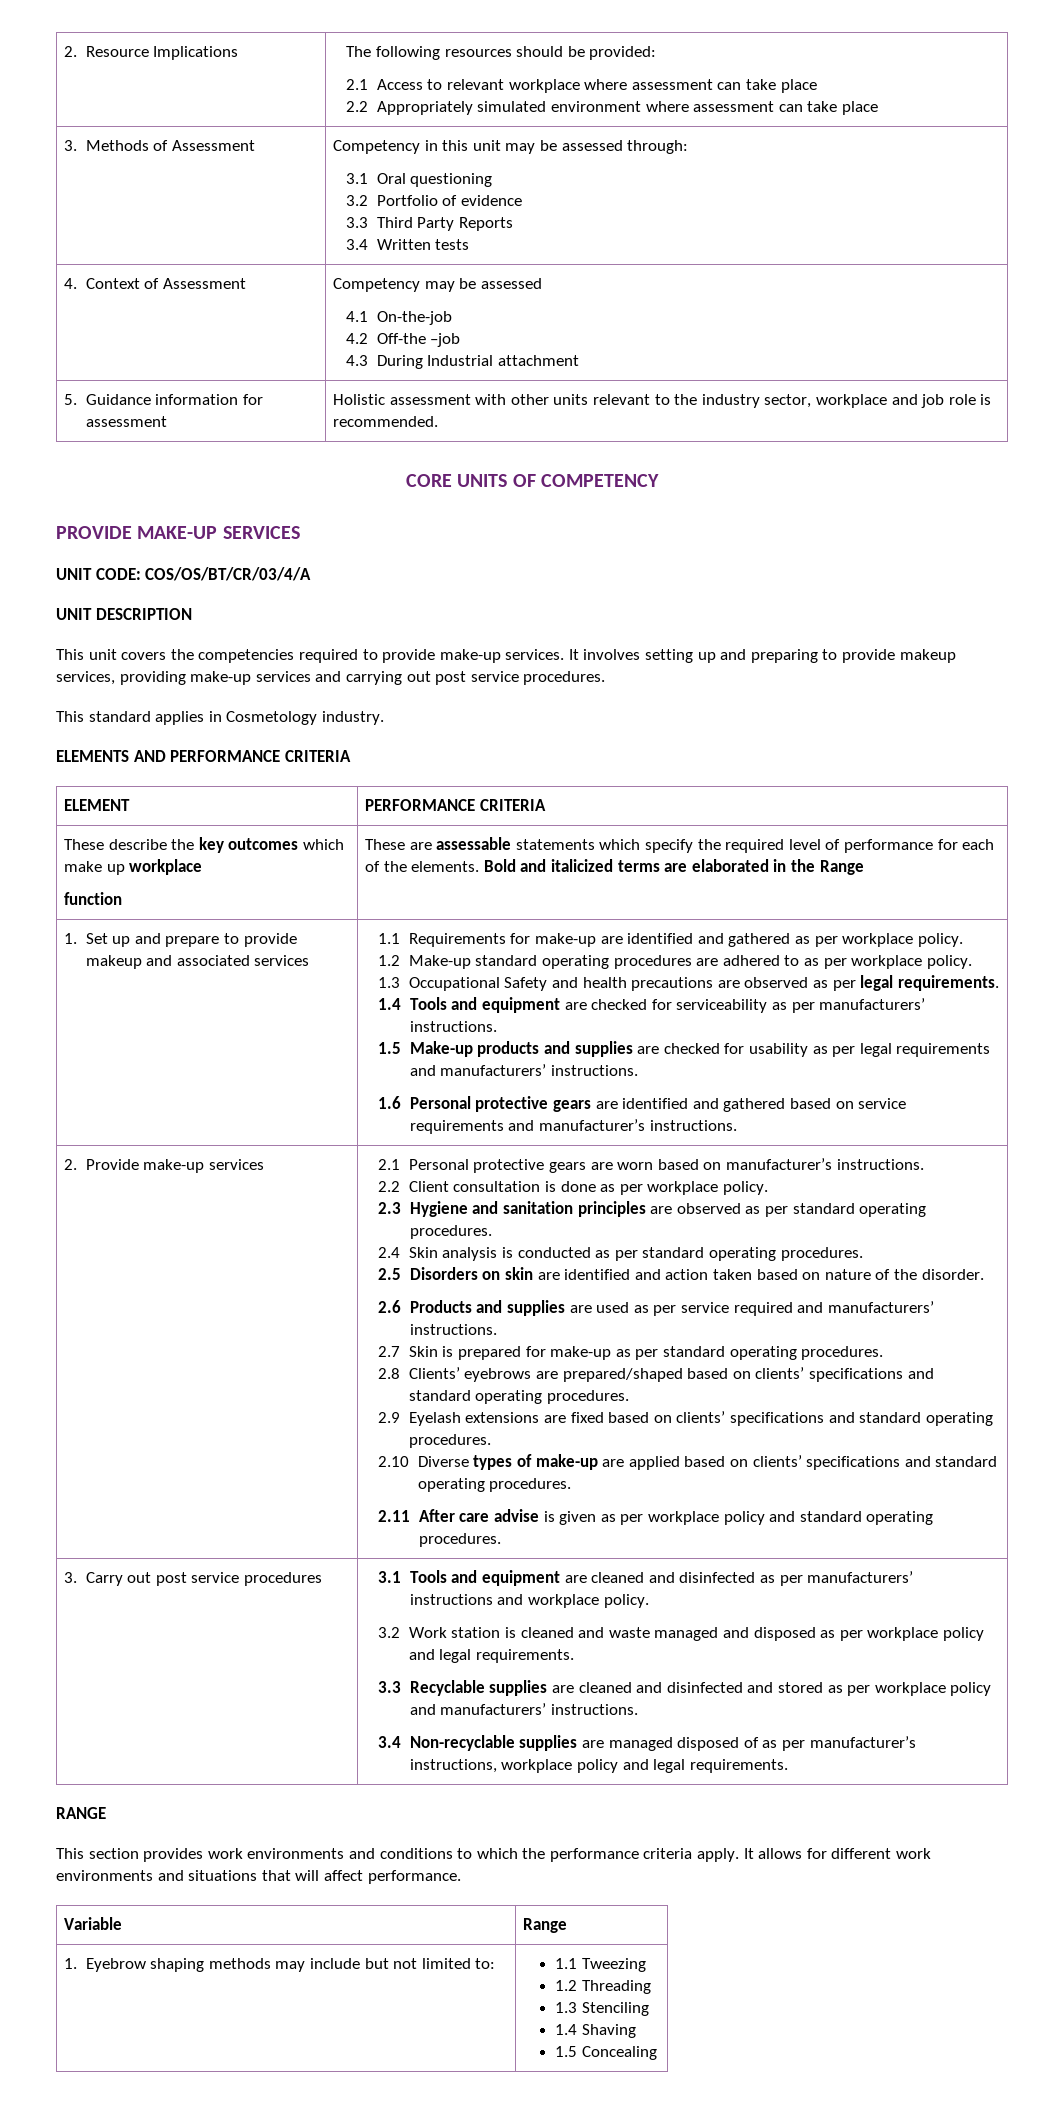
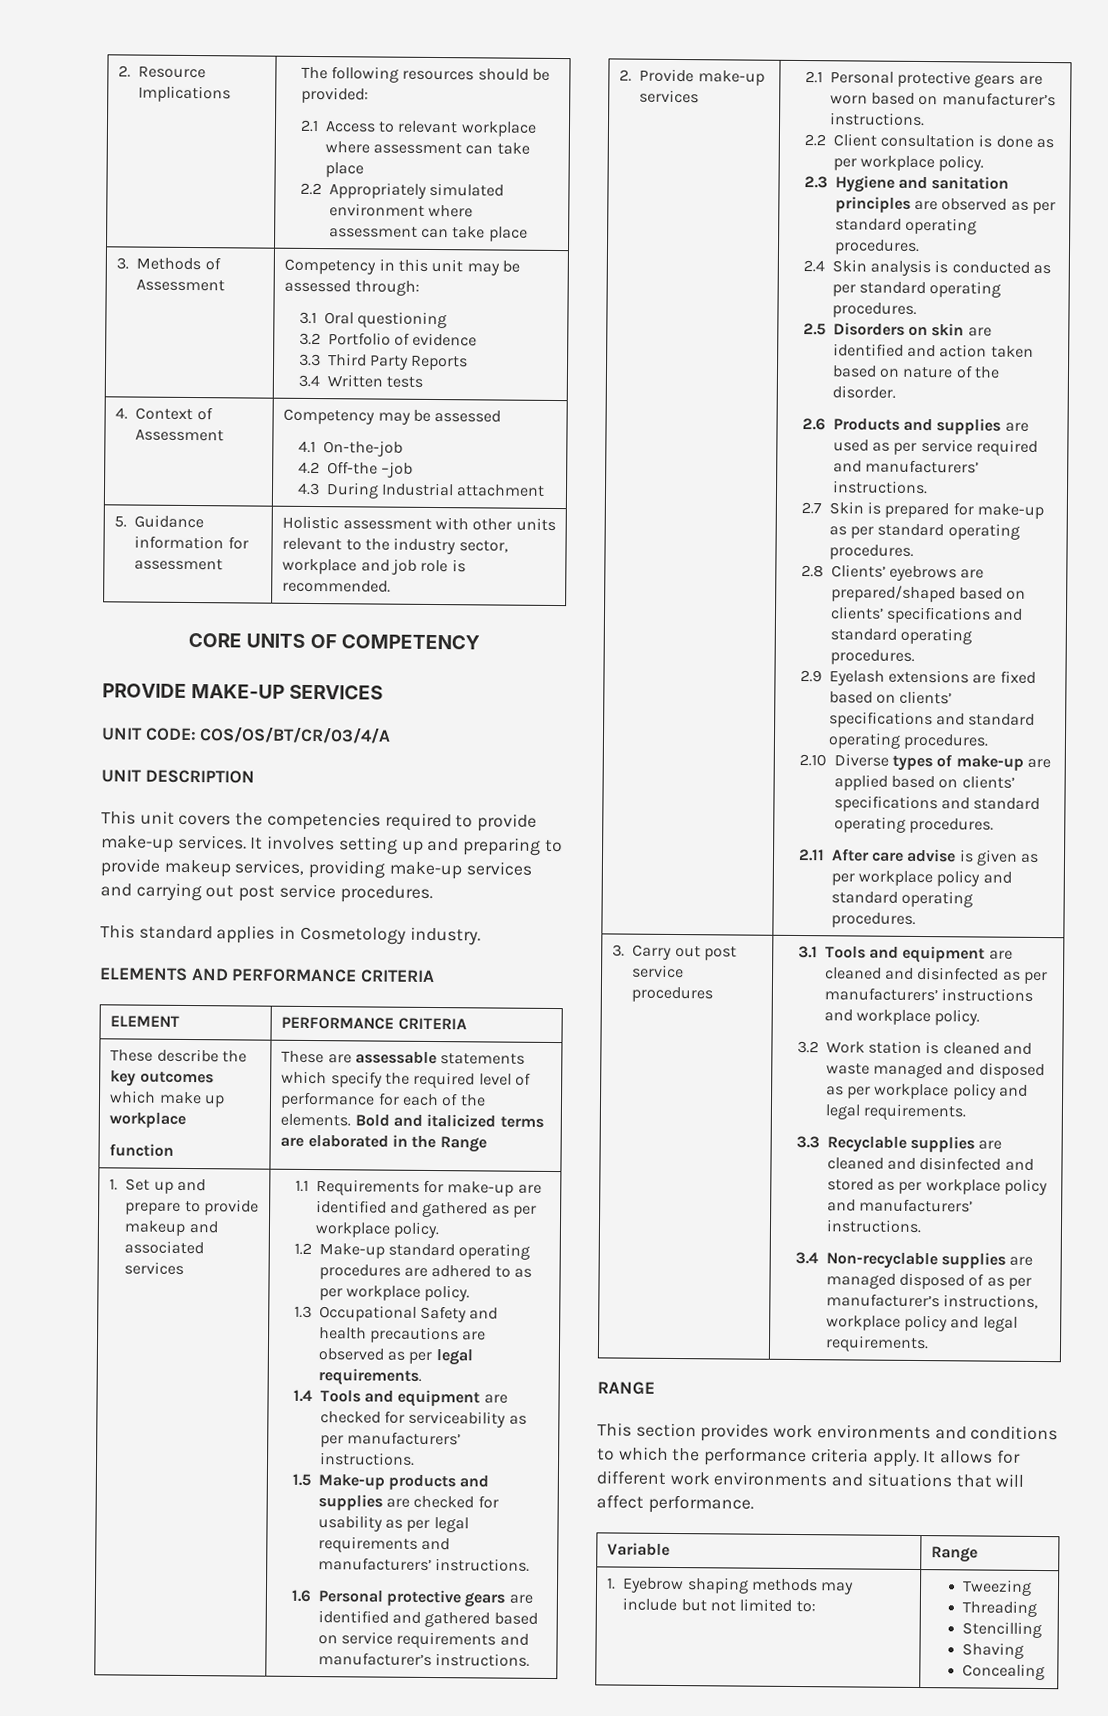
[555,1958,578,1969] 1.1 -> (816, 1607) none
[555,1980,578,1991] 1.2 -> (1033, 1587) none
[555,2002,649,2016] [555,2024,578,2035] 1.3 Stenciling // 1.4 -> [962,1621,1043,1639] Stencilling //
[555,2046,578,2057] 1.5 -> (1025, 1650) none

